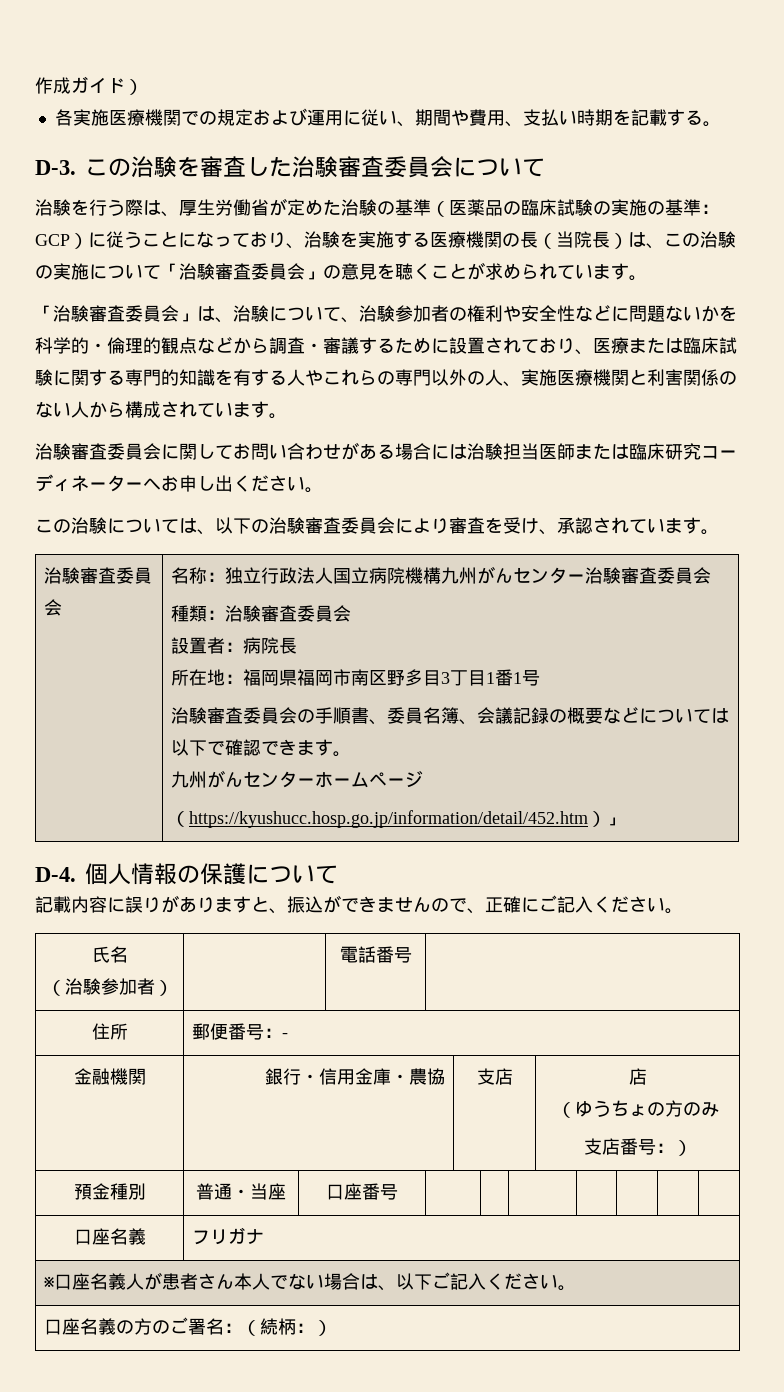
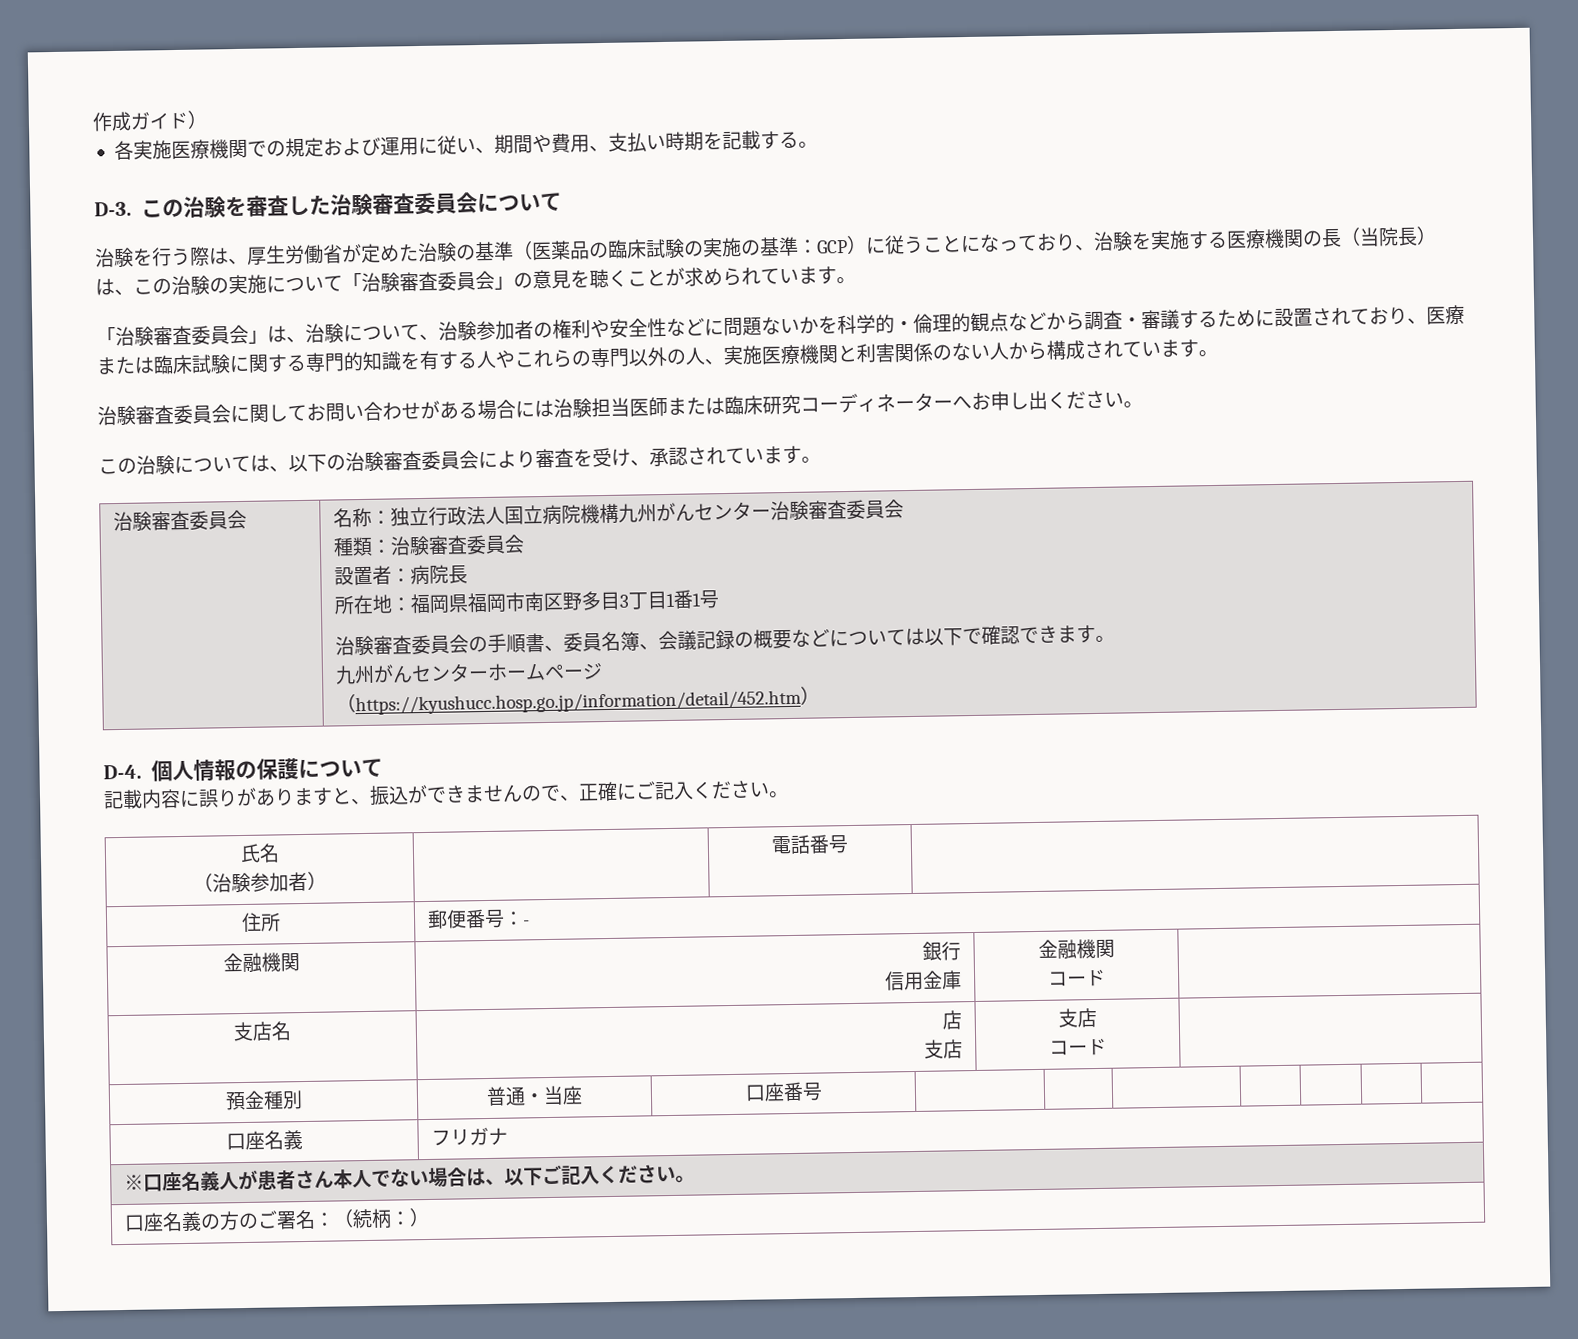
[606,817,625,826] 」 -> (820, 696) none
[300,1074,319,1083] ・ -> (962, 951) //
[390,1068,445,1085] [476,1068,513,1085] [628,1068,647,1085] [556,1100,719,1118] [583,1138,692,1156] ・農協 | 支店 | 店 // （ゆうちょの方のみ // 支店番号：） -> [1037,939,1115,959] [1047,969,1106,987] [233,1021,292,1042] [942,1010,963,1030] [924,1039,964,1059] [1057,1007,1097,1028] [1049,1038,1107,1056] | 金融機関 // コード | // 支店名 | 店 // 支店 | 支店 // コード |

